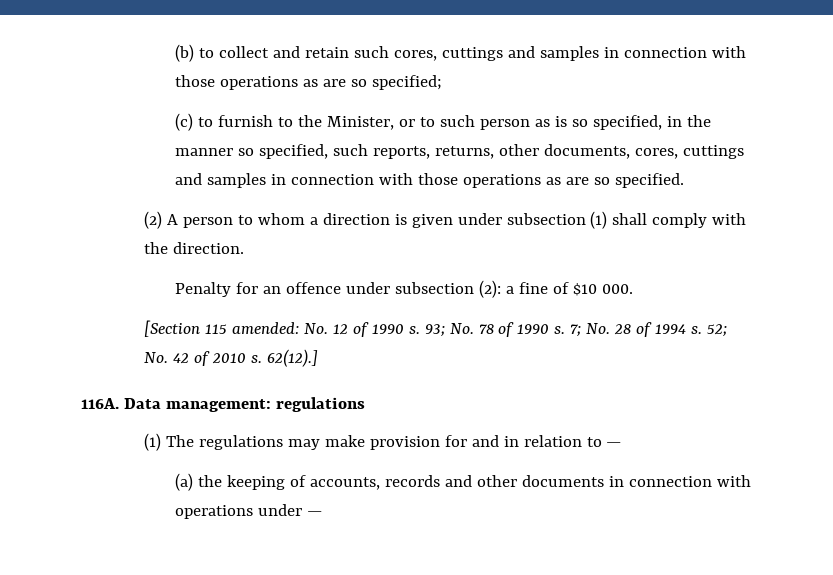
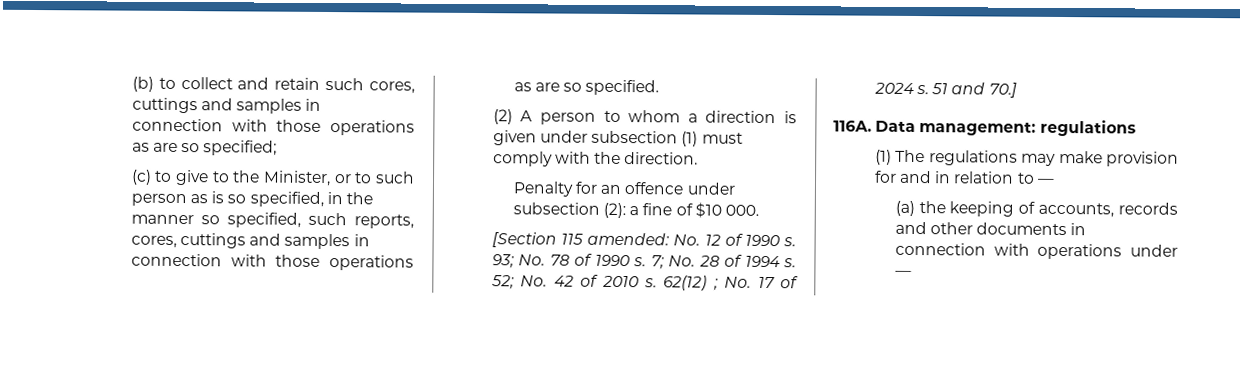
[217,115,273,127] furnish -> [175,169,210,186] give
[434,144,630,159] returns, other documents, -> (414, 221) none
[612,213,648,225] shall -> [701,132,743,144] must
[266,349,318,367] 62(12).] -> [663,275,799,291] [873,82,1017,98] 62(12) ; No. 17 of 2024 s. 51 and 70.]

